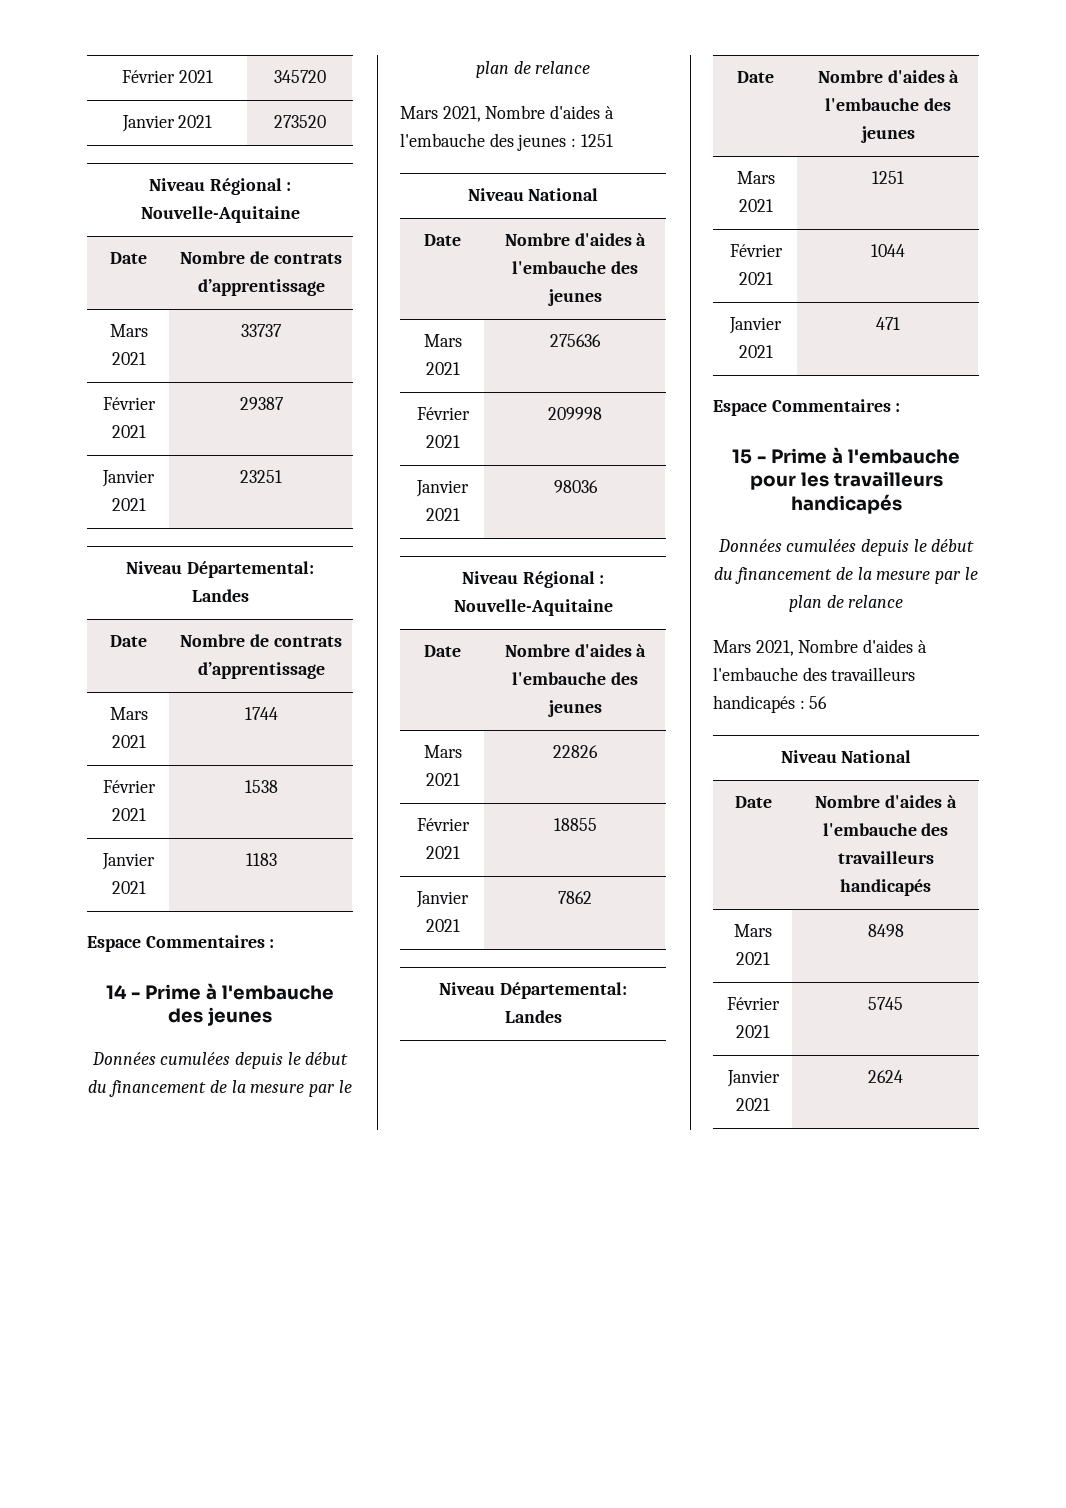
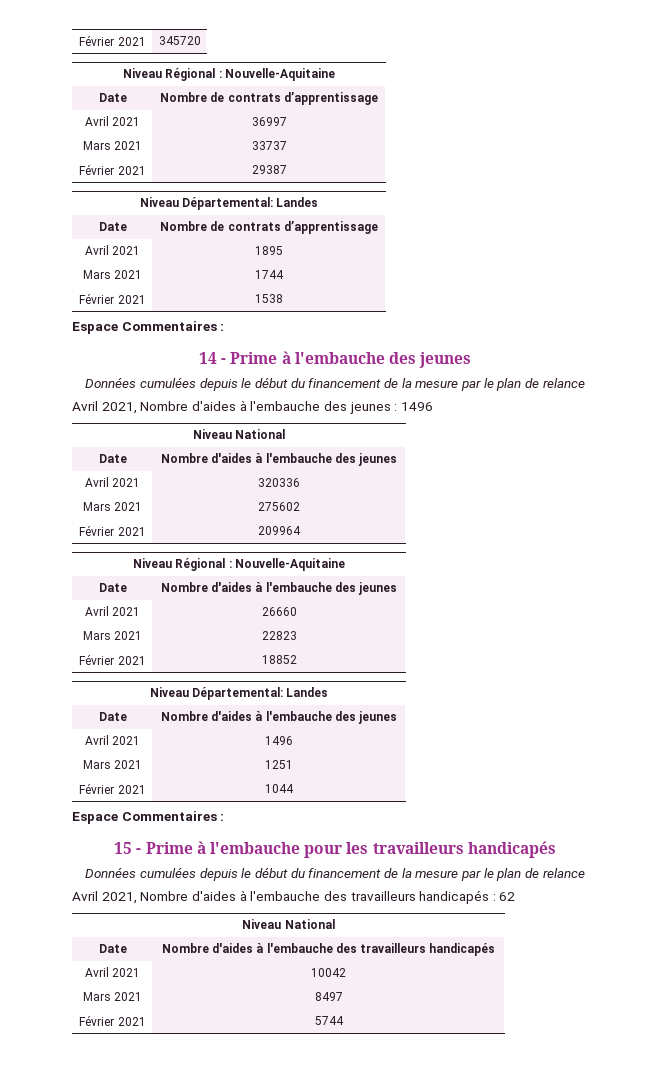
[121,115,213,132] [274,115,326,128] // Janvier 2021 | 273520 -> (201, 40) none
(325, 287) none -> [84,116,141,126] [251,117,287,126] // Avril 2021 | 36997
[102,470,155,487] [111,498,146,511] [240,470,282,483] // Janvier 2021 | 23251 -> (287, 169) none
(325, 670) none -> [84,245,141,255] [254,246,283,255] // Avril 2021 | 1895
[102,853,155,870] [111,881,146,894] [245,853,277,866] // Janvier 2021 | 1183 -> (283, 298) none
[400,106,438,119] Mars -> [72,401,98,411] Avril
[580,134,613,147] 1251 -> [400,402,433,411] 1496
[423,334,462,347] [425,362,460,375] [550,334,601,347] [416,407,470,420] [425,435,460,448] [548,407,602,420] [416,480,469,497] [425,508,460,521] [553,480,598,493] // Mars 2021 | 275636 // Février 2021 | 209998 // Janvier 2021 | 98036 -> [84,477,141,487] [258,478,300,487] [82,502,143,511] [258,502,300,511] [79,525,146,536] [258,526,301,535] // Avril 2021 | 320336 // Mars 2021 | 275602 // Février 2021 | 209964
[423,745,462,758] [425,773,460,786] [553,745,598,758] [416,818,470,831] [425,846,460,859] [553,818,597,831] [416,891,469,908] [425,919,460,932] [558,891,592,904] // Mars 2021 | 22826 // Février 2021 | 18855 // Janvier 2021 | 7862 -> [84,606,141,616] [261,607,297,616] [82,631,143,640] [261,631,297,640] [79,654,146,665] [261,655,297,664] // Avril 2021 | 26660 // Mars 2021 | 22823 // Février 2021 | 18852
(915, 134) none -> [84,735,141,745] [265,736,293,745] // Avril 2021 | 1496
[729,317,782,334] [738,345,773,358] [876,317,900,330] // Janvier 2021 | 471 -> (294, 788) none
[713,640,751,653] Mars -> [72,891,98,901] Avril
[809,696,828,709] 56 -> [499,892,516,901] 62
[734,924,772,937] [736,952,770,965] [867,924,904,937] [727,997,780,1010] [736,1025,770,1038] [868,997,903,1010] [726,1070,780,1087] [736,1098,770,1111] [868,1070,903,1083] // Mars 2021 | 8498 // Février 2021 | 5745 // Janvier 2021 | 2624 -> [84,967,141,977] [311,968,346,977] [82,992,143,1001] [314,992,343,1001] [79,1015,146,1026] [314,1016,344,1025] // Avril 2021 | 10042 // Mars 2021 | 8497 // Février 2021 | 5744

